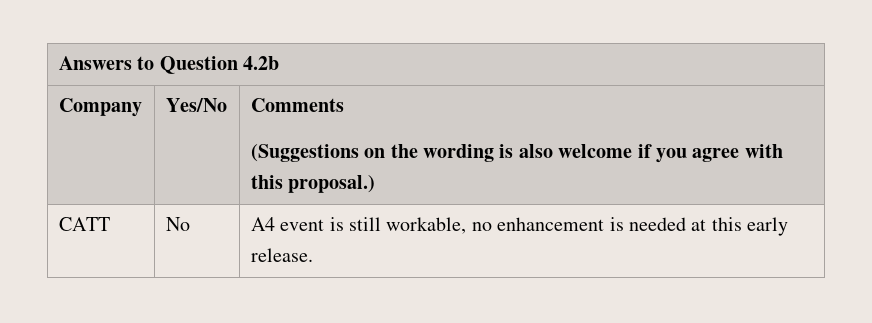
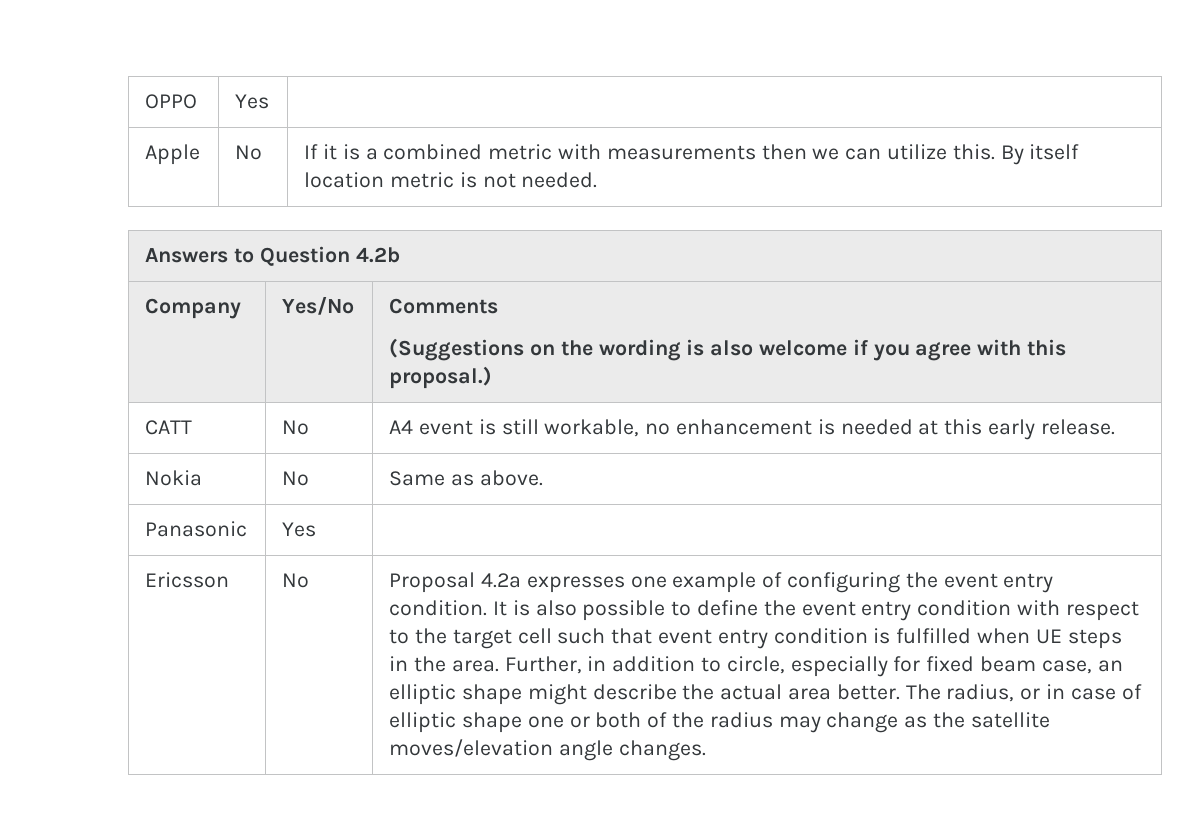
(58, 63) none -> [145,94,198,109] [235,94,270,109] [145,144,201,165] [235,145,263,160] [304,144,1080,165] [304,172,598,188] OPPO | Yes | // Apple | No | If it is a combined metric with measurements then we can utilize this. By itself location metric is not needed. //
(313, 255) none -> [145,470,203,486] [282,471,310,486] [389,470,543,486] [145,521,248,537] [282,522,317,537] [145,572,230,588] [282,573,310,588] [389,572,1054,593] [389,600,1139,621] [389,628,1122,649] [389,656,1123,677] [389,684,1142,705] [389,712,1050,733] [389,739,706,761] // Nokia | No | Same as above. // Panasonic | Yes | // Ericsson | No | Proposal 4.2a expresses one example of configuring the event entry condition. It is also possible to define the event entry condition with respect to the target cell such that event entry condition is fulfilled when UE steps in the area. Further, in addition to circle, especially for fixed beam case, an elliptic shape might describe the actual area better. The radius, or in case of elliptic shape one or both of the radius may change as the satellite moves/elevation angle changes.

